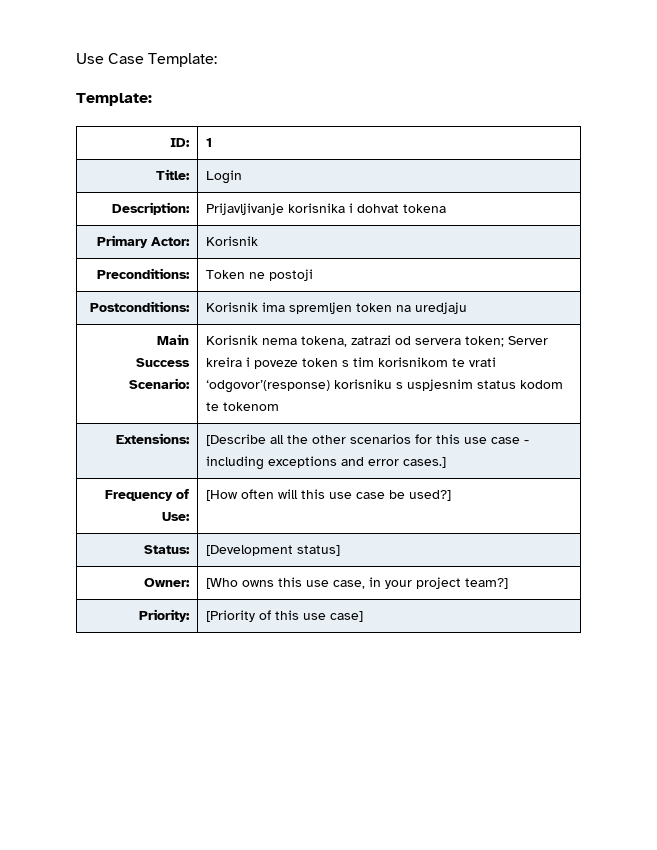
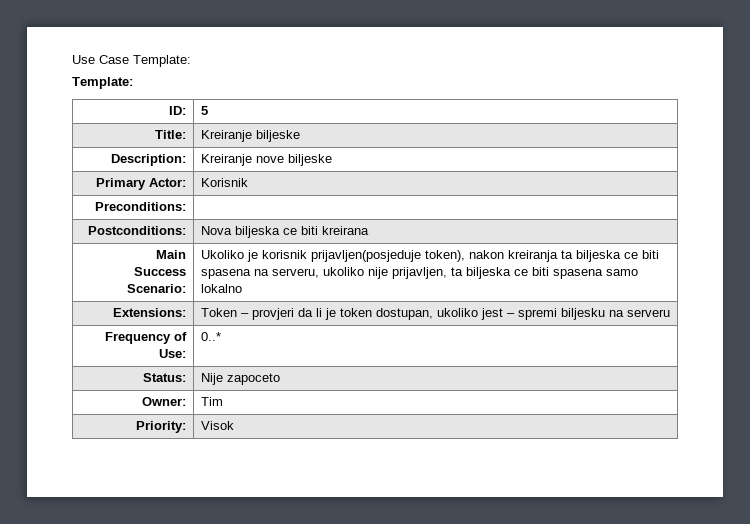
[205,138,212,147] 1 -> [200,106,208,115] 5
[205,170,242,184] Login -> [200,130,300,142] Kreiranje biljeske
[205,203,446,215] Prijavljivanje korisnika i dohvat tokena -> [200,154,332,166] Kreiranje nove biljeske
[205,269,313,281] [90,301,191,312] [205,302,467,314] [157,334,190,345] [136,358,191,367] [129,378,191,389] [205,335,548,347] [205,357,496,369] [205,379,563,393] [205,402,279,411] [116,433,191,444] [205,434,529,446] [205,456,446,470] [105,489,190,501] [162,512,191,521] [205,489,451,501] Token ne postoji // Postconditions: | Korisnik ima spremljen token na uredjaju // Main // Success Scenario: | Korisnik nema tokena, zatrazi od servera token; Server kreira i poveze token s tim korisnikom te vrati ‘odgovor’(response) korisniku s uspjesnim status kodom te tokenom // Extensions: | [Describe all the other scenarios for this use case - including exceptions and error cases.] // Frequency of Use: | [How often will this use case be used?] -> [88,226,187,235] [200,226,369,238] [156,250,187,259] [134,267,187,276] [127,284,187,293] [200,250,659,262] [200,267,638,279] [200,284,242,293] [113,308,187,317] [200,308,670,320] [105,332,188,344] [159,349,187,358] [200,332,221,341] // Postconditions: | Nova biljeska ce biti kreirana // Main // Success Scenario: | Ukoliko je korisnik prijavljen(posjeduje token), nakon kreiranja ta biljeska ce biti spasena na serveru, ukoliko nije prijavljen, ta biljeska ce biti spasena samo lokalno // Extensions: | Token – provjeri da li je token dostupan, ukoliko jest – spremi biljesku na serveru // Frequency of Use: | 0..*
[205,545,340,556] [Development status] -> [200,373,280,385] Nije zapoceto
[205,577,508,589] [139,609,191,622] [205,610,363,622] [Who owns this use case, in your project team?] // Priority: | [Priority of this use case] -> [200,397,223,406] [136,421,187,433] [200,421,234,430] Tim // Priority: | Visok

